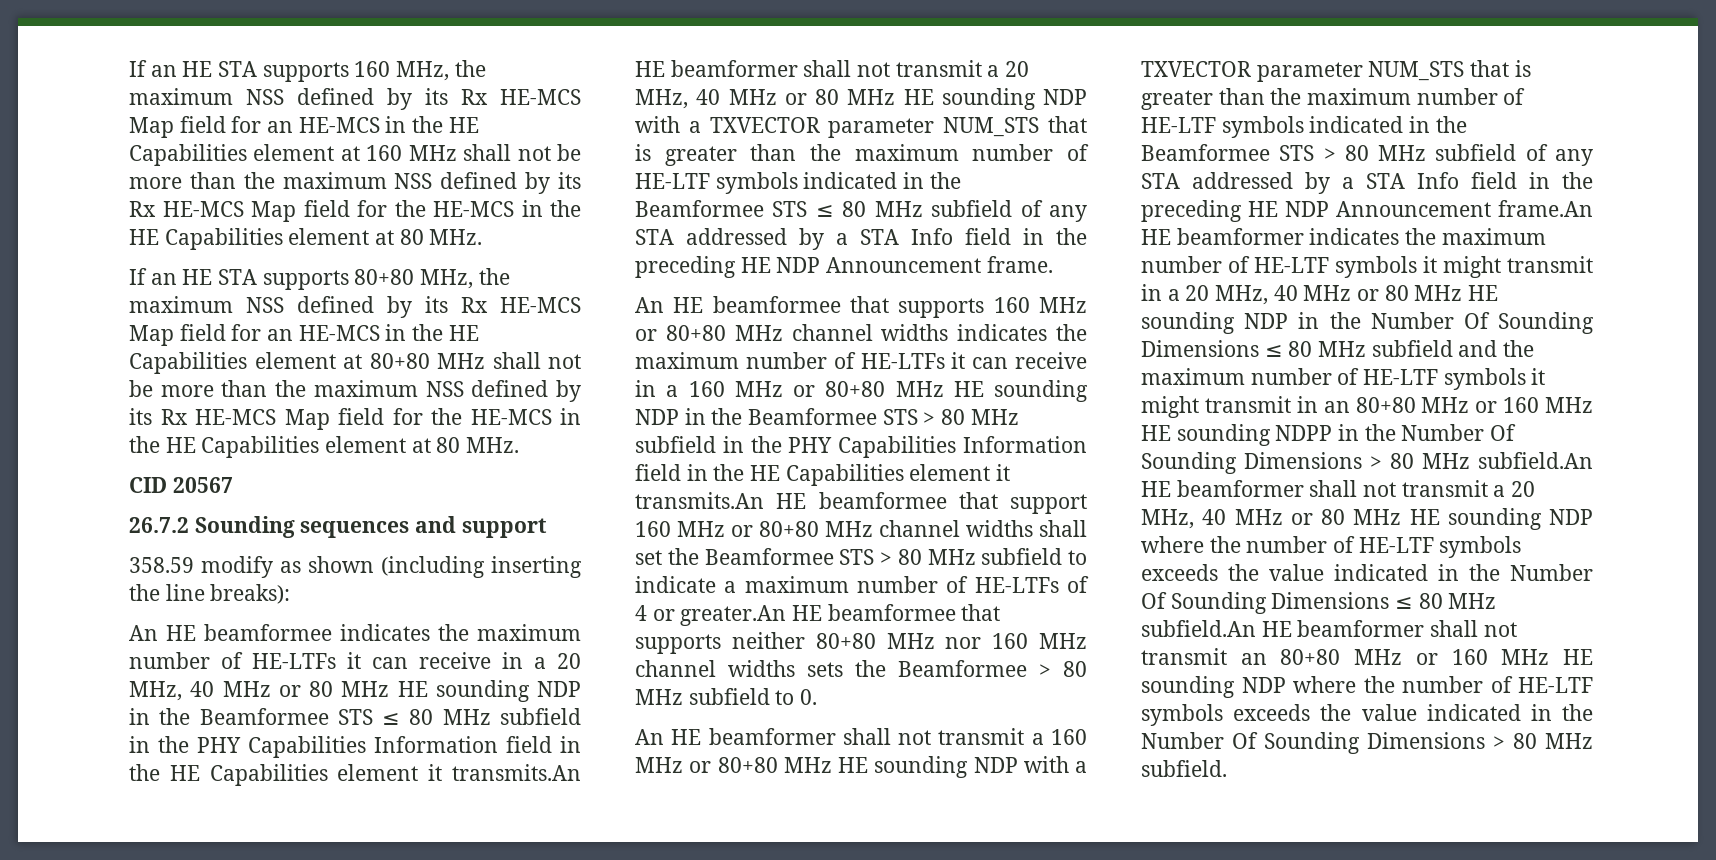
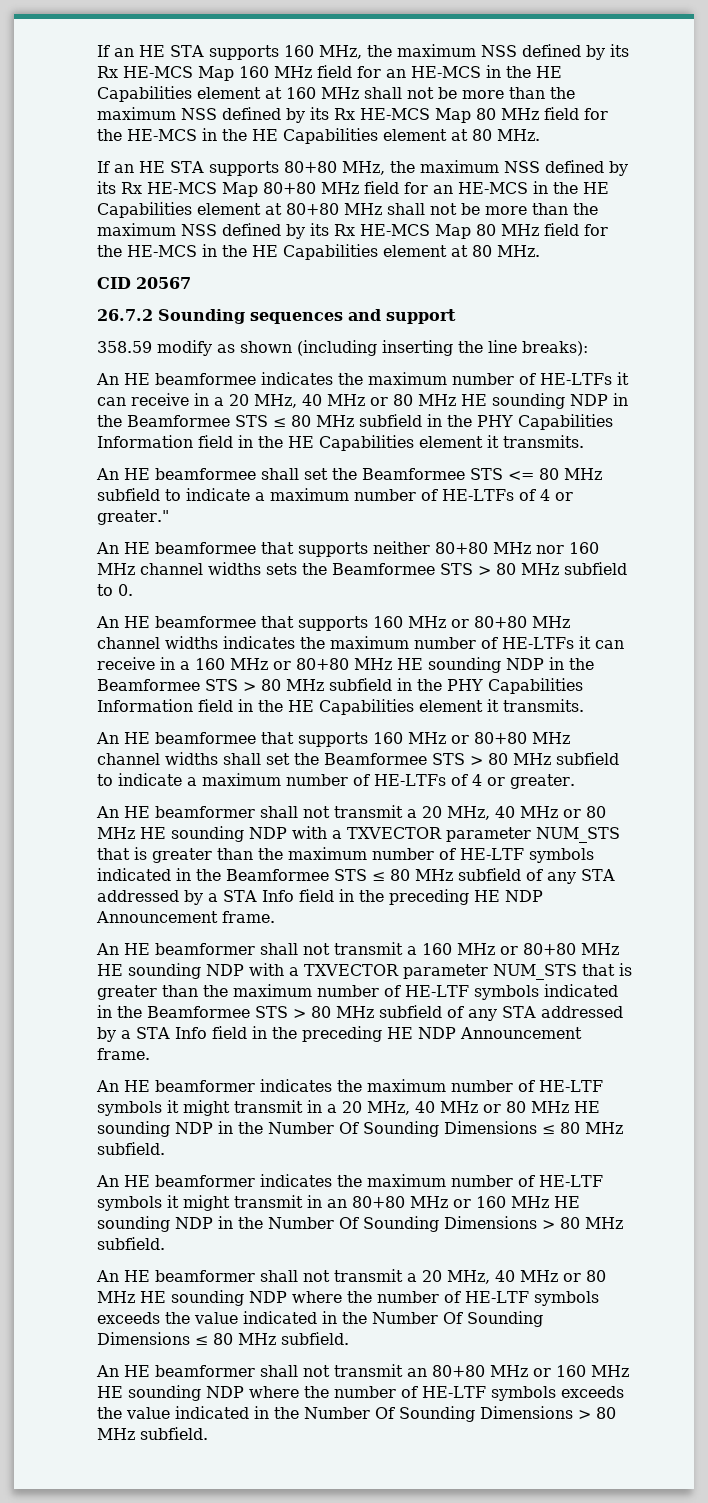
(174, 127) none -> [239,66,312,78] 160 MHz
(296, 211) none -> [476,108,539,120] 80 MHz
(174, 335) none -> [263,182,359,194] 80+80 MHz
(330, 419) none -> [476,224,539,236] 80 MHz
[452,764,581,781] transmits.An -> [503,435,584,448] [96,468,602,480] [97,488,573,501] [97,510,169,525] [96,541,599,557] [97,562,627,575] [97,584,133,596] [96,616,570,631] [97,636,624,649] [97,657,594,673] [97,678,583,694] [97,699,584,715] [96,732,570,747] [97,752,619,765] [97,773,575,789] [96,806,119,818] transmits. // An HE beamformee shall set the Beamformee STS <= 80 MHz subfield to indicate a maximum number of HE-LTFs of 4 or greater." // An HE beamformee that supports neither 80+80 MHz nor 160 MHz channel widths sets the Beamformee STS > 80 MHz subfield to 0. // An HE beamformee that supports 160 MHz or 80+80 MHz channel widths indicates the maximum number of HE-LTFs it can receive in a 160 MHz or 80+80 MHz HE sounding NDP in the Beamformee STS > 80 MHz subfield in the PHY Capabilities Information field in the HE Capabilities element it transmits. // An HE beamformee that supports 160 MHz or 80+80 MHz channel widths shall set the Beamformee STS > 80 MHz subfield to indicate a maximum number of HE-LTFs of 4 or greater. // An
[635,296,1087,318] [635,324,1087,341] [635,352,1087,369] [635,380,1088,402] [635,408,1019,425] [635,436,1087,458] [635,464,1011,486] [635,492,1087,514] [635,520,1087,537] [635,548,1087,565] [635,576,1089,593] [635,604,1001,626] [635,632,1087,654] [635,660,1087,677] [635,688,818,705] // An HE beamformee that supports 160 MHz or 80+80 MHz channel widths indicates the maximum number of HE-LTFs it can receive in a 160 MHz or 80+80 MHz HE sounding NDP in the Beamformee STS > 80 MHz subfield in the PHY Capabilities Information field in the HE Capabilities element it transmits.An HE beamformee that support 160 MHz or 80+80 MHz channel widths shall set the Beamformee STS > 80 MHz subfield to indicate a maximum number of HE-LTFs of 4 or greater.An HE beamformee that supports neither 80+80 MHz nor 160 MHz channel widths sets the Beamformee > 80 MHz subfield to 0. -> (275, 917) none
[1498,200,1593,217] frame.An -> [97,1048,150,1060] [96,1080,119,1092] frame. // An
[1371,340,1498,357] subfield and -> [97,1142,165,1155] [96,1174,332,1187] subfield. // An HE beamformer indicates
[1275,424,1517,441] [1141,452,1593,474] NDPP in the Number Of Sounding Dimensions > 80 MHz subfield.An -> [175,1216,623,1232] [97,1237,165,1250] [96,1270,119,1282] NDP in the Number Of Sounding Dimensions > 80 MHz subfield. // An
[1141,620,1256,637] subfield.An -> [281,1332,349,1345] [96,1365,119,1377] subfield. // An

